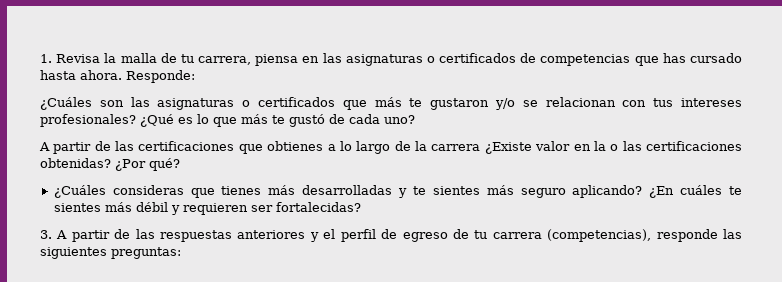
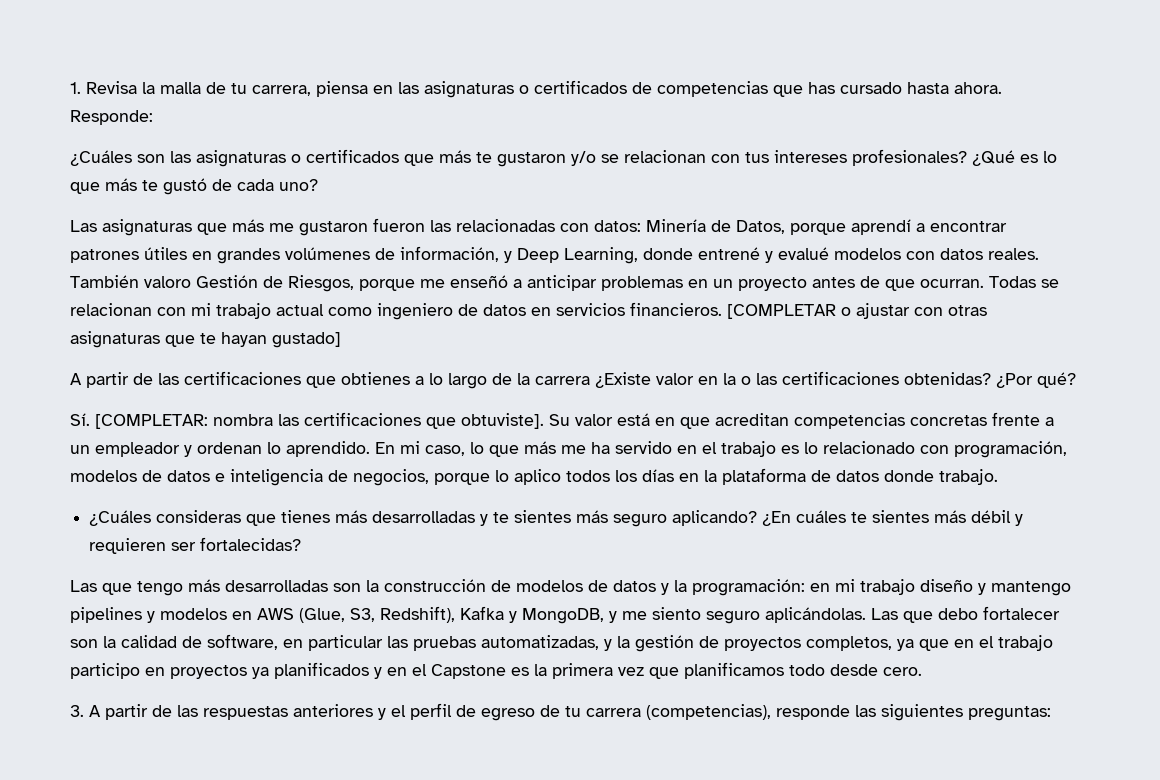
(415, 119) none -> [70,218,1007,236] [70,246,1039,264] [70,275,1059,292] [70,302,987,320] [70,331,341,348] // Las asignaturas que más me gustaron fueron las relacionadas con datos: Minería de Datos, porque aprendí a encontrar patrones útiles en grandes volúmenes de información, y Deep Learning, donde entrené y evalué modelos con datos reales. También valoro Gestión de Riesgos, porque me enseñó a anticipar problemas en un proyecto antes de que ocurran. Todas se relacionan con mi trabajo actual como ingeniero de datos en servicios financieros. [COMPLETAR o ajustar con otras asignaturas que te hayan gustado]
(180, 164) none -> [70,412,1054,429] [70,441,1067,458] [70,468,998,486] // Sí. [COMPLETAR: nombra las certificaciones que obtuviste]. Su valor está en que acreditan competencias concretas frente a un empleador y ordenan lo aprendido. En mi caso, lo que más me ha servido en el trabajo es lo relacionado con programación, modelos de datos e inteligencia de negocios, porque lo aplico todos los días en la plataforma de datos donde trabajo.
(361, 207) none -> [70,579,1071,596] [70,606,1060,624] [70,634,1053,652] [70,662,922,679] // Las que tengo más desarrolladas son la construcción de modelos de datos y la programación: en mi trabajo diseño y mantengo pipelines y modelos en AWS (Glue, S3, Redshift), Kafka y MongoDB, y me siento seguro aplicándolas. Las que debo fortalecer son la calidad de software, en particular las pruebas automatizadas, y la gestión de proyectos completos, ya que en el trabajo participo en proyectos ya planificados y en el Capstone es la primera vez que planificamos todo desde cero.

